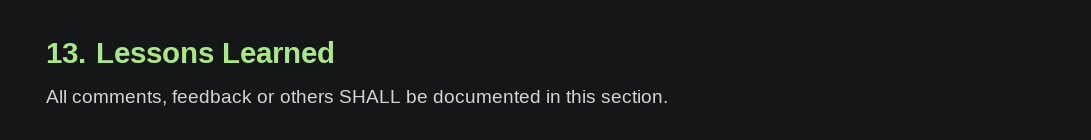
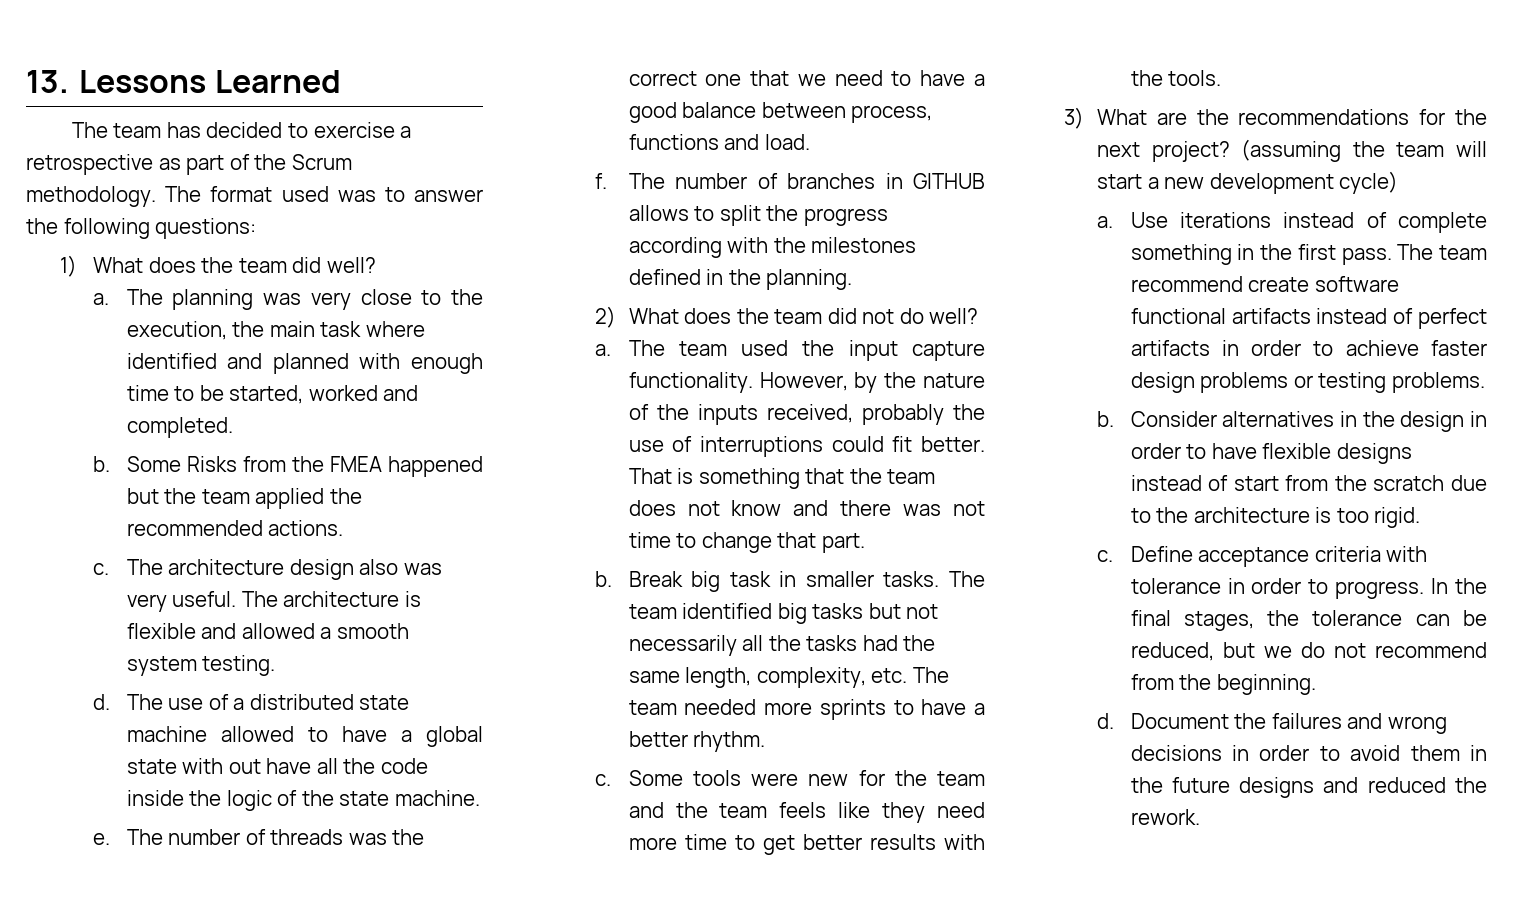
[46,90,669,106] All comments, feedback or others SHALL be documented in this section. -> [71,122,412,138] [26,154,352,175] [26,186,484,207] [26,218,257,239] [59,255,376,277] [93,289,484,310] [126,321,425,340] [126,353,483,374] [126,385,419,404] [126,417,233,438] [93,456,484,477] [126,488,362,509] [126,520,344,536] [93,559,442,580] [126,591,421,612] [126,623,409,639] [126,655,276,676] [93,694,410,710] [126,726,484,747] [126,758,428,774] [126,790,480,811] [93,829,425,845] [628,70,985,86] [628,102,933,123] [628,134,810,150] [595,173,985,189] [628,205,888,226] [628,237,917,258] [628,269,853,290] [595,306,979,328] [595,340,985,361] [628,372,985,393] [628,404,986,425] [628,436,985,457] [628,468,936,489] [628,500,985,516] [628,532,865,553] [595,571,985,592] [628,603,939,624] [628,635,936,656] [628,667,949,688] [628,699,986,720] [628,731,766,752] [595,770,986,786] [628,802,985,823] [628,834,985,855] [1130,70,1222,86] [1063,107,1487,129] [1097,139,1487,162] [1097,171,1399,194] [1097,212,1487,233] [1130,244,1487,265] [1130,276,1399,292] [1130,308,1487,329] [1130,340,1487,356] [1130,372,1485,393] [1097,411,1487,432] [1130,443,1412,464] [1130,475,1487,491] [1130,507,1421,528] [1097,546,1428,567] [1130,578,1487,599] [1130,610,1487,631] [1130,642,1487,661] [1130,674,1316,695] [1097,713,1447,734] [1130,745,1487,761] [1130,777,1487,798] [1130,809,1200,825] The team has decided to exercise a retrospective as part of the Scrum methodology. The format used was to answer the following questions: // 1) What does the team did well? // a. The planning was very close to the execution, the main task where identified and planned with enough time to be started, worked and completed. // b. Some Risks from the FMEA happened but the team applied the recommended actions. // c. The architecture design also was very useful. The architecture is flexible and allowed a smooth system testing. // d. The use of a distributed state machine allowed to have a global state with out have all the code inside the logic of the state machine. // e. The number of threads was the correct one that we need to have a good balance between process, functions and load. // f. The number of branches in GITHUB allows to split the progress according with the milestones defined in the planning. // 2) What does the team did not do well? // a. The team used the input capture functionality. However, by the nature of the inputs received, probably the use of interruptions could fit better. That is something that the team does not know and there was not time to change that part. // b. Break big task in smaller tasks. The team identified big tasks but not necessarily all the tasks had the same length, complexity, etc. The team needed more sprints to have a better rhythm. // c. Some tools were new for the team and the team feels like they need more time to get better results with the tools. // 3) What are the recommendations for the next project? (assuming the team will start a new development cycle) // a. Use iterations instead of complete something in the first pass. The team recommend create software functional artifacts instead of perfect artifacts in order to achieve faster design problems or testing problems. // b. Consider alternatives in the design in order to have flexible designs instead of start from the scratch due to the architecture is too rigid. // c. Define acceptance criteria with tolerance in order to progress. In the final stages, the tolerance can be reduced, but we do not recommend from the beginning. // d. Document the failures and wrong decisions in order to avoid them in the future designs and reduced the rework.

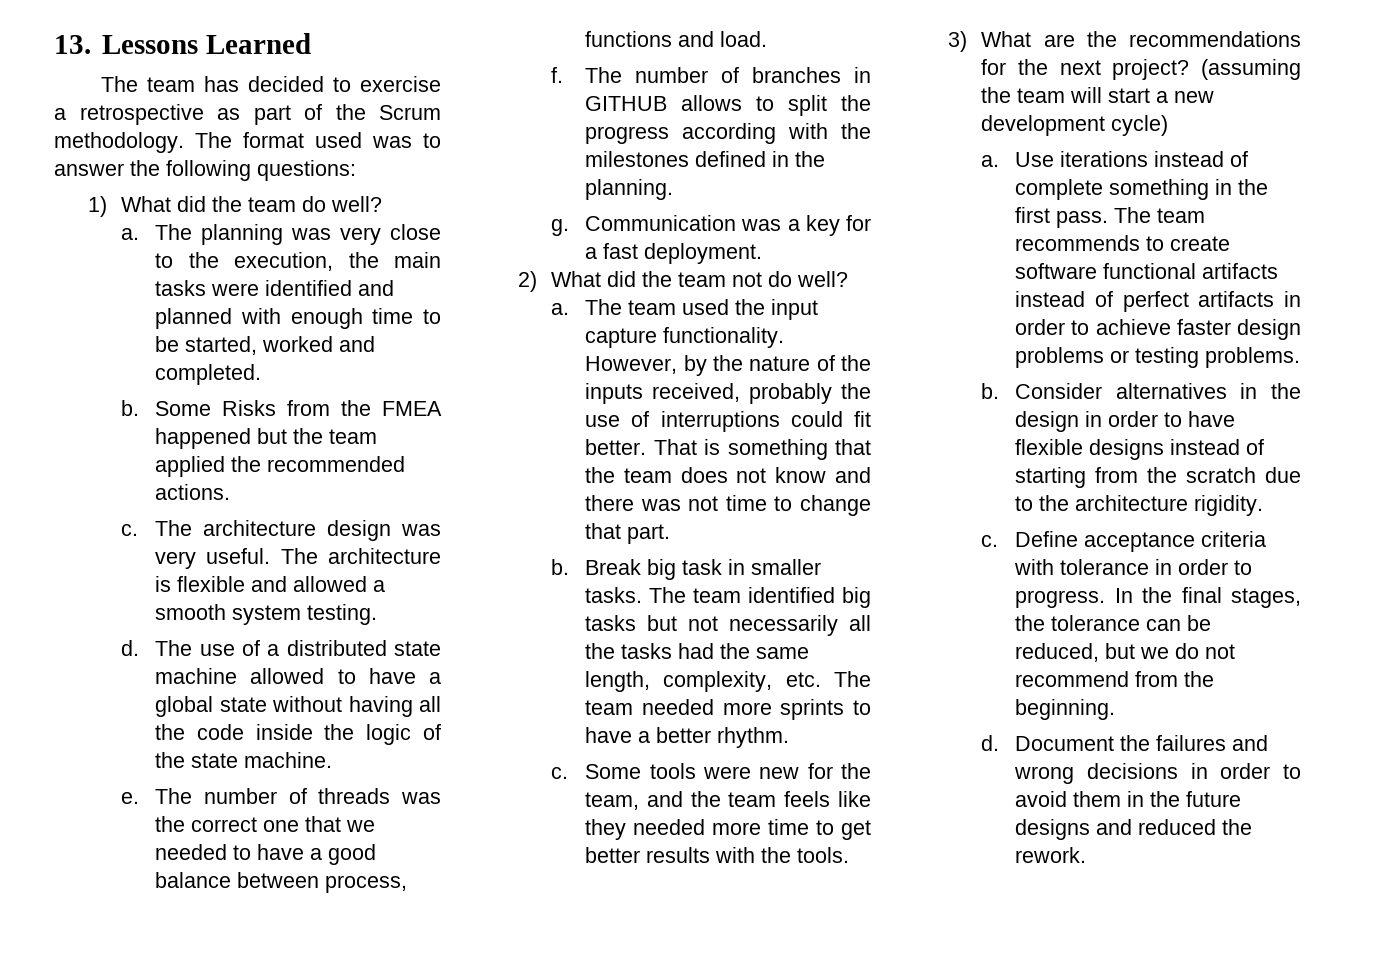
[148,257,322,273] does the team did -> [177,196,327,212] did the team do
[320,321,425,337] task where -> [155,280,260,296] tasks were
[359,559,399,575] also -> (392, 530) none
[182,758,312,774] with out have -> [272,696,413,717] without having
[834,70,883,86] need -> [155,844,228,860] needed
[595,306,857,328] 2) What does the team did -> [551,215,871,236] [585,243,763,264] [517,271,727,292] g. Communication was a key for a fast deployment. // 2) What did the team
[937,771,986,786] team -> [585,792,640,810] team,
[937,802,985,818] need -> [633,819,706,835] needed
[1130,276,1243,292] recommend -> [1015,235,1165,251] recommends to
[1233,476,1279,491] start -> [1015,467,1087,488] starting
[1315,507,1421,528] is too rigid. -> [1194,495,1264,516] rigidity.

